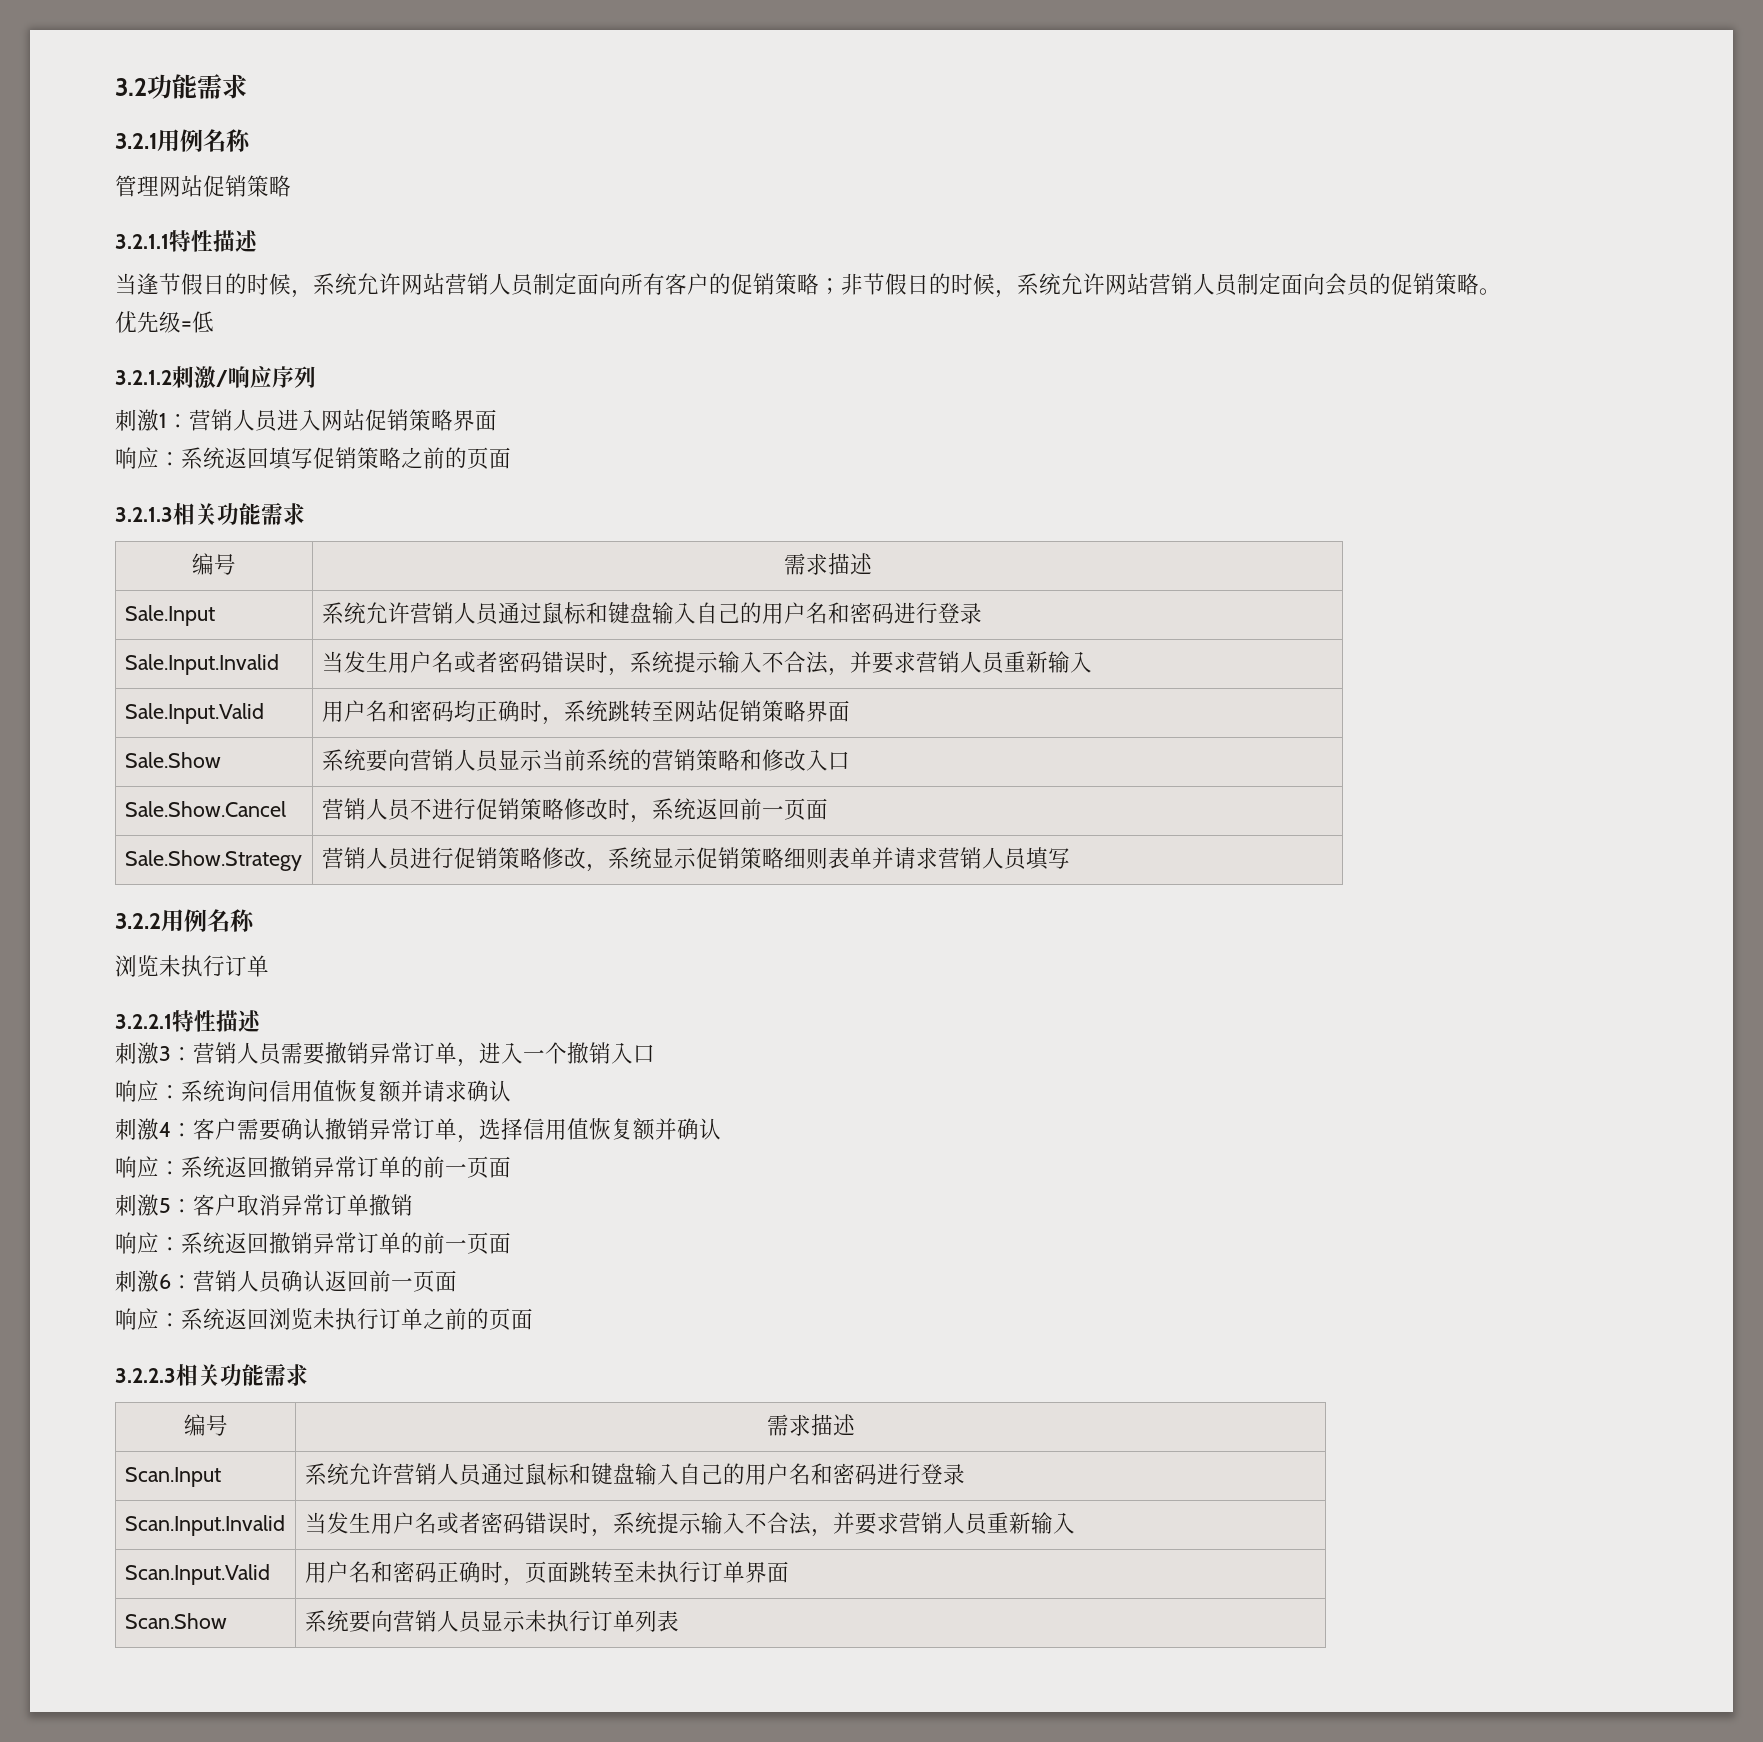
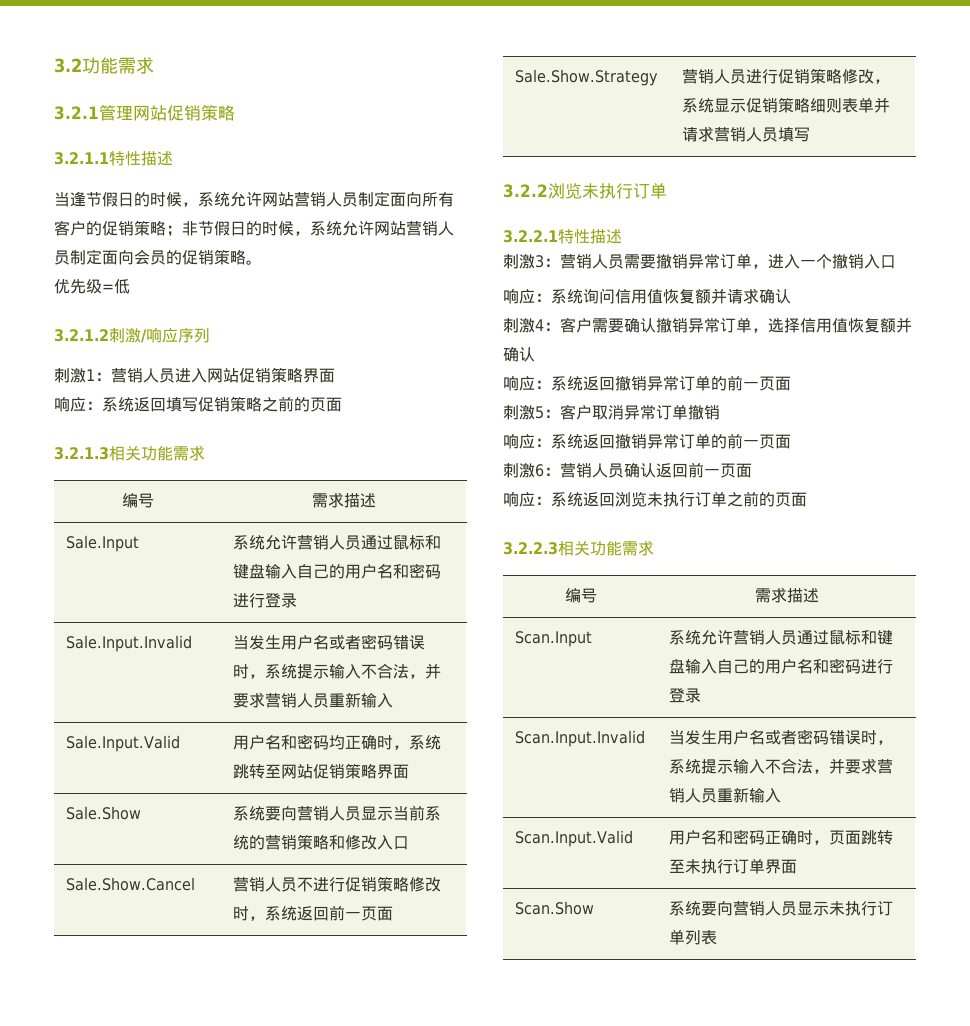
[157,129,251,152] 用例名称 // -> (99, 113) none
[161,909,255,932] 用例名称 // -> (548, 191) none

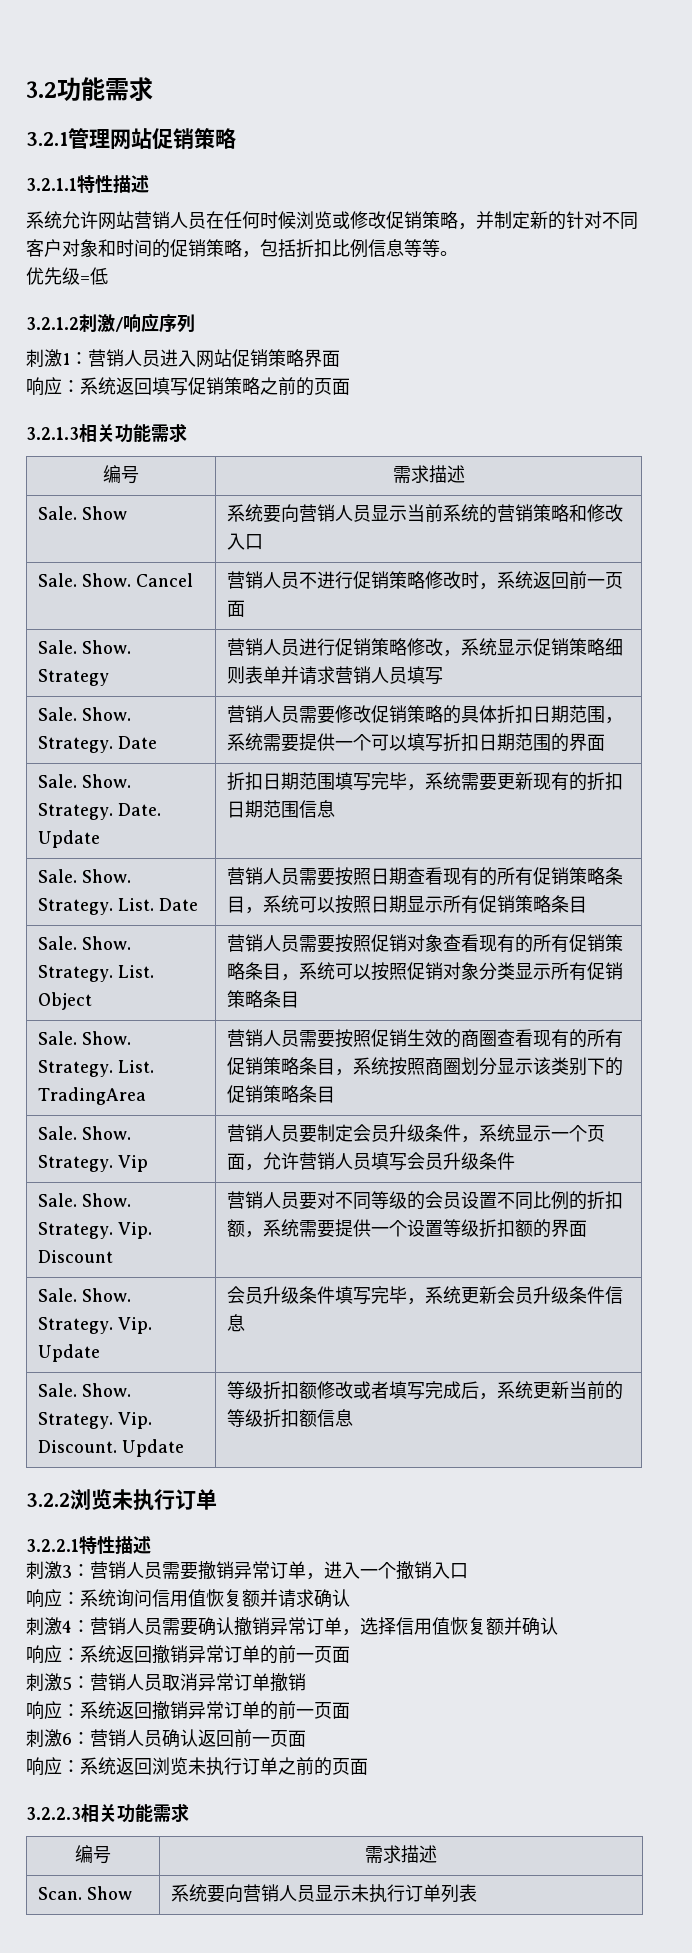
[54,191,454,207] [54,220,454,237] [54,249,246,265] 当逢节假日的时候，系统允许网站营销人员制定面向所有客户的促销策略；非节假日的时候，系统允许网站营销人员制定面向会员的促销策略 -> [26,211,638,230] [26,239,440,258] 系统允许网站营销人员在任何时候浏览或修改促销策略，并制定新的针对不同客户对象和时间的促销策略，包括折扣比例信息等等
[65,535,139,552] [232,535,441,550] [232,563,441,579] [232,593,297,608] [65,635,192,652] [232,634,425,650] [232,663,441,679] [232,692,393,708] [65,735,180,752] [232,734,441,750] [232,763,409,779] [65,806,141,820] Sale.Input | 系统允许营销人员通过鼠标和键盘输入自己的用户名和密码进行登录 // Sale.Input.Invalid | 当发生用户名或者密码错误时，系统提示输入不合法，并要求营销人员重新输入 // Sale.Input.Valid | 用户名和密码均正确时，系统跳转至网站促销策略界面 // Sale.Show -> [37,506,127,520] Sale. Show
[65,877,195,891] Sale.Show.Cancel -> [37,573,193,587] Sale. Show. Cancel
[514,69,658,86] Sale.Show.Strategy -> [37,640,131,654] [37,669,109,686] Sale. Show. Strategy
(810, 134) none -> [37,707,131,721] [37,736,157,753] [226,705,623,724] [226,733,605,752] [37,774,131,788] [37,803,161,820] [37,830,100,848] [226,772,623,791] [226,800,335,818] [37,869,131,883] [37,898,198,915] [226,867,623,886] [226,895,587,914] [37,936,131,950] [37,965,154,982] [37,992,92,1010] [226,934,623,953] [226,962,623,981] [226,990,299,1008] [37,1031,131,1045] [37,1060,154,1077] [37,1087,146,1105] [226,1029,623,1048] [226,1057,623,1076] [226,1085,335,1103] [37,1126,131,1140] [37,1155,148,1172] [226,1124,605,1143] [226,1152,515,1171] [37,1193,131,1207] [37,1222,152,1239] [37,1250,113,1263] [226,1191,623,1210] [226,1219,587,1238] [37,1288,131,1302] [37,1317,152,1334] [37,1344,100,1362] [226,1286,623,1305] [226,1314,245,1332] [37,1383,131,1397] [37,1412,152,1429] [37,1439,184,1457] [226,1381,623,1400] [226,1409,353,1428] // Sale. Show. Strategy. Date | 营销人员需要修改促销策略的具体折扣日期范围，系统需要提供一个可以填写折扣日期范围的界面 // Sale. Show. Strategy. Date. Update | 折扣日期范围填写完毕，系统需要更新现有的折扣日期范围信息 // Sale. Show. Strategy. List. Date | 营销人员需要按照日期查看现有的所有促销策略条目，系统可以按照日期显示所有促销策略条目 // Sale. Show. Strategy. List. Object | 营销人员需要按照促销对象查看现有的所有促销策略条目，系统可以按照促销对象分类显示所有促销策略条目 // Sale. Show. Strategy. List. TradingArea | 营销人员需要按照促销生效的商圈查看现有的所有促销策略条目，系统按照商圈划分显示该类别下的促销策略条目 // Sale. Show. Strategy. Vip | 营销人员要制定会员升级条件，系统显示一个页面，允许营销人员填写会员升级条件 // Sale. Show. Strategy. Vip. Discount | 营销人员要对不同等级的会员设置不同比例的折扣额，系统需要提供一个设置等级折扣额的界面 // Sale. Show. Strategy. Vip. Update | 会员升级条件填写完毕，系统更新会员升级条件信息 // Sale. Show. Strategy. Vip. Discount. Update | 等级折扣额修改或者填写完成后，系统更新当前的等级折扣额信息
[560,317,592,333] 客户 -> [90,1617,162,1635] 营销人员
[560,404,592,420] 客户 -> [90,1673,162,1691] 营销人员
[514,631,592,647] [668,630,893,645] [668,658,893,674] [668,688,701,703] [514,730,645,747] [668,729,893,745] [668,758,893,774] [668,787,781,803] [514,830,633,847] [668,829,893,845] [668,858,797,874] [514,901,594,915] Scan.Input | 系统允许营销人员通过鼠标和键盘输入自己的用户名和密码进行登录 // Scan.Input.Invalid | 当发生用户名或者密码错误时，系统提示输入不合法，并要求营销人员重新输入 // Scan.Input.Valid | 用户名和密码正确时，页面跳转至未执行订单界面 // Scan.Show -> [37,1886,132,1900] Scan. Show

